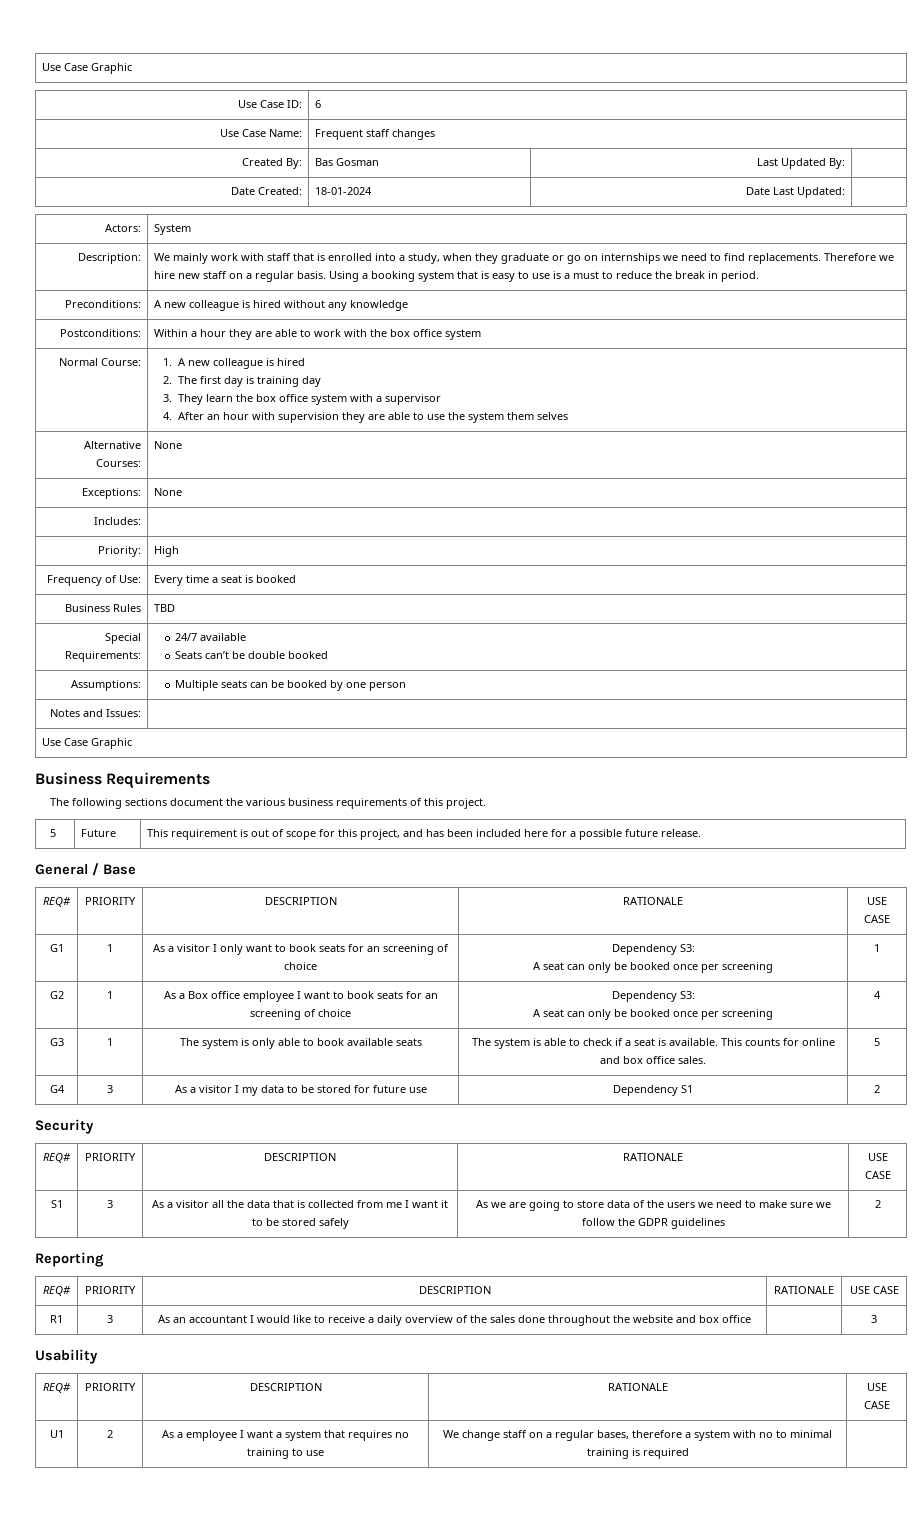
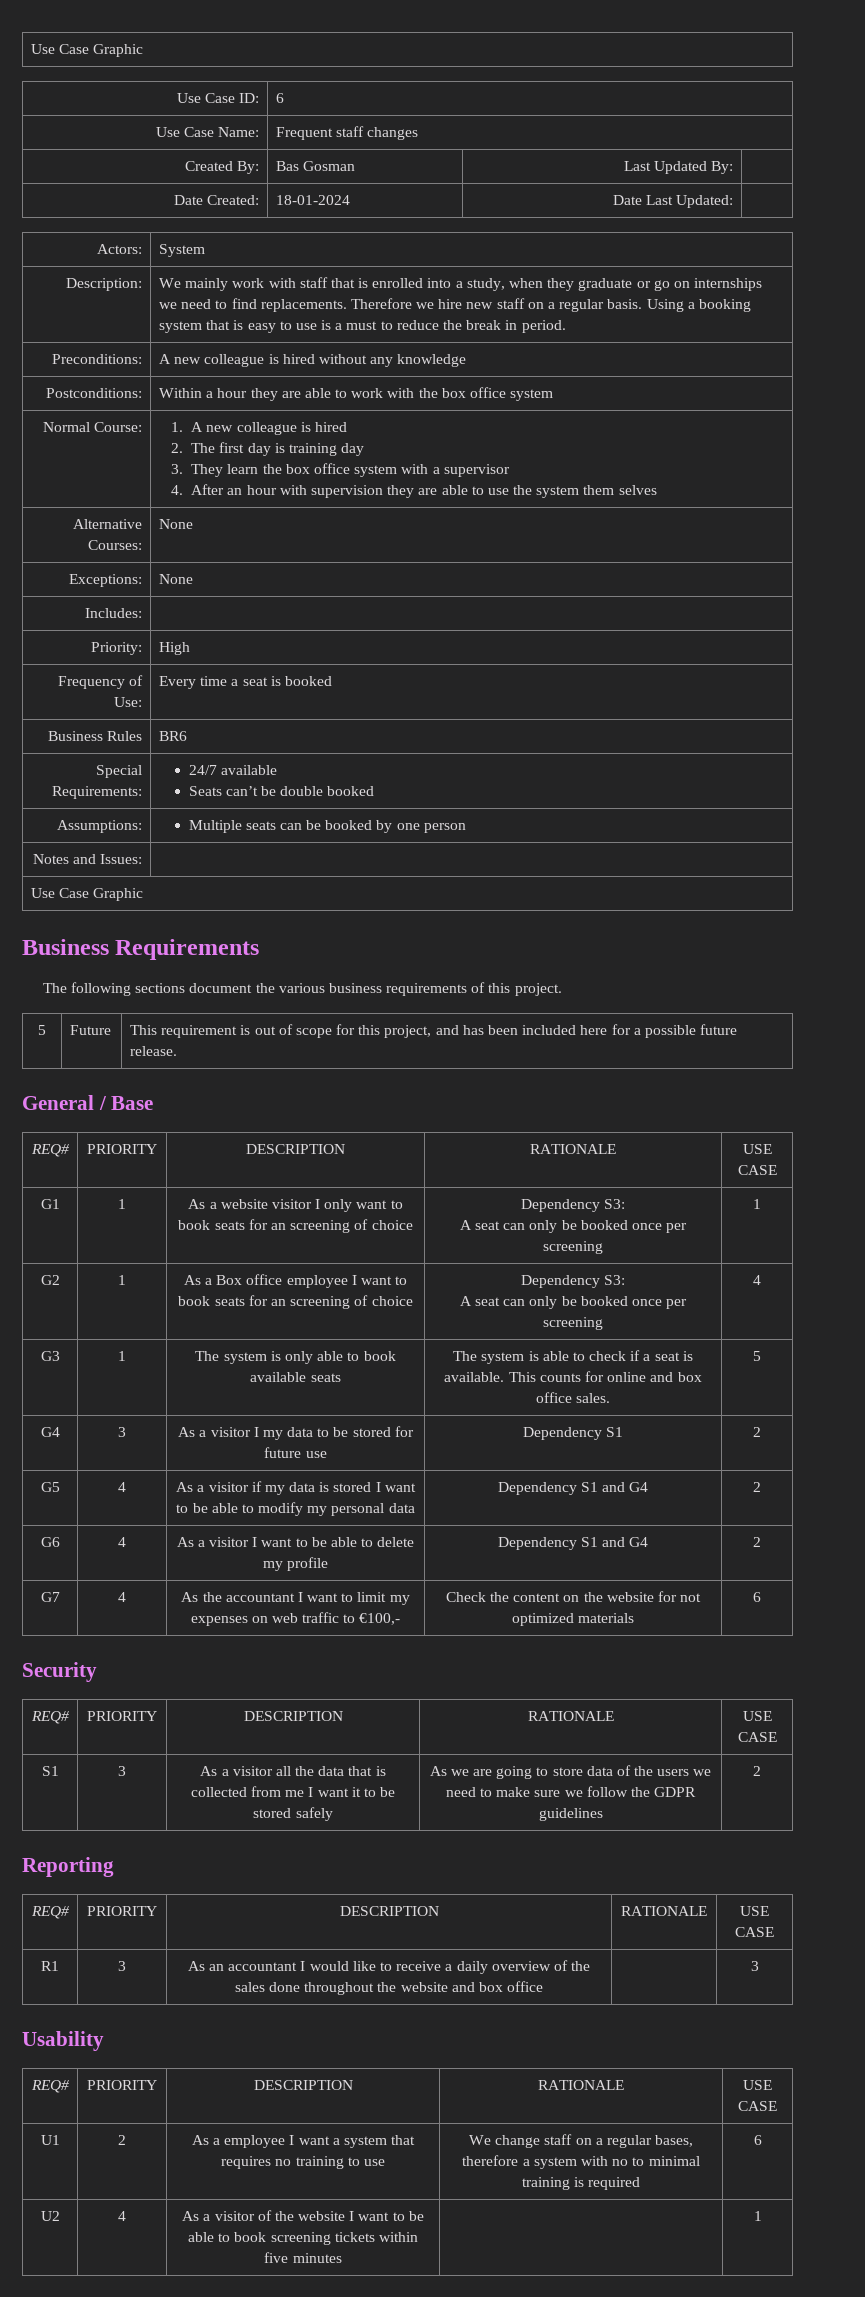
[154,604,176,612] TBD -> [158,731,187,741] BR6
(174, 949) none -> [220,1199,268,1209] website
(880, 1089) none -> [40,1482,60,1492] [118,1482,126,1492] [176,1481,416,1495] [176,1502,415,1516] [497,1482,649,1495] [753,1482,761,1492] [40,1537,60,1547] [118,1537,126,1547] [176,1537,415,1547] [262,1557,329,1571] [497,1537,649,1550] [753,1537,761,1547] [40,1592,60,1602] [118,1592,126,1602] [181,1592,410,1605] [190,1612,401,1626] [445,1591,702,1602] [511,1613,635,1626] [753,1592,761,1602] // G5 | 4 | As a visitor if my data is stored I want to be able to modify my personal data | Dependency S1 and G4 | 2 // G6 | 4 | As a visitor I want to be able to delete my profile | Dependency S1 and G4 | 2 // G7 | 4 | As the accountant I want to limit my expenses on web traffic to €100,- | Check the content on the website for not optimized materials | 6
(689, 1453) none -> [753,2135,762,2145] [40,2211,60,2221] [118,2211,126,2221] [182,2210,424,2221] [188,2232,418,2245] [264,2252,342,2263] [753,2211,762,2221] 6 // U2 | 4 | As a visitor of the website I want to be able to book screening tickets within five minutes | | 1

